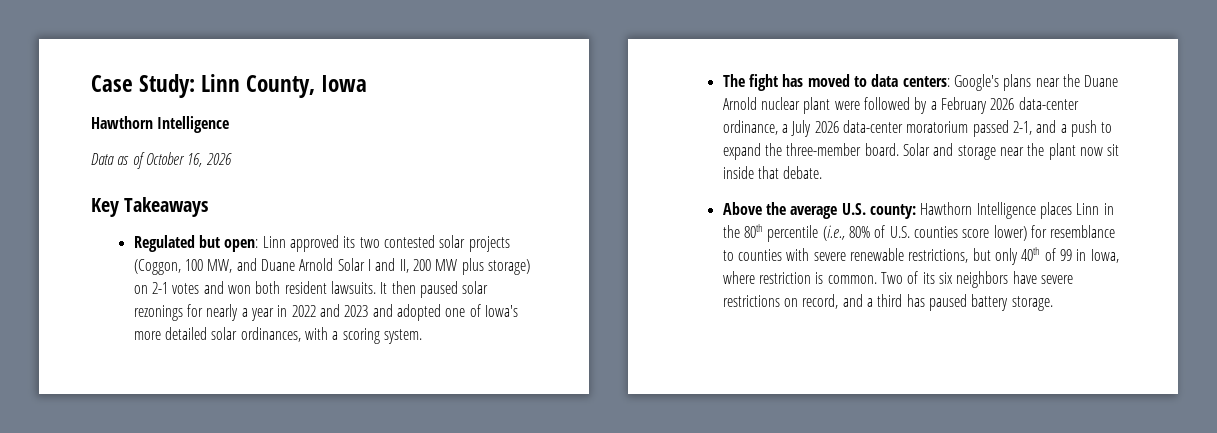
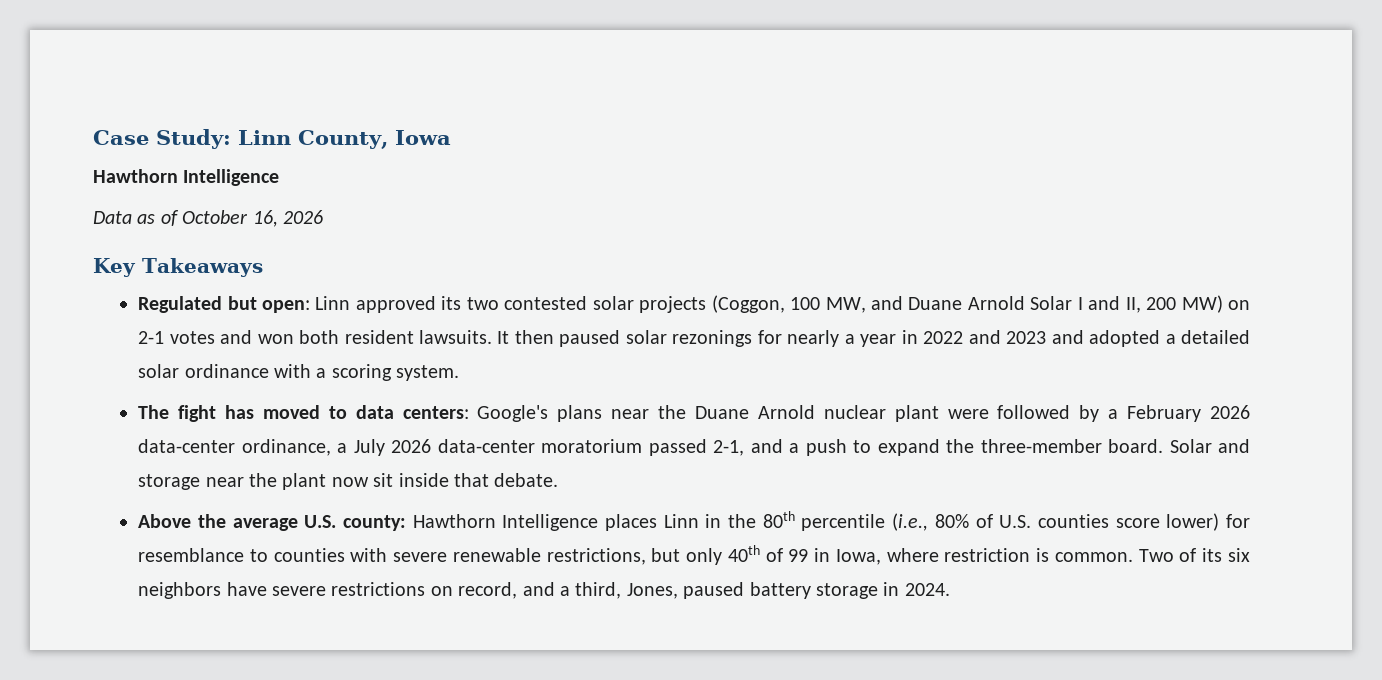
[435,258,530,275] MW plus storage) -> [1181,295,1223,313] MW)
[445,304,518,317] [133,331,161,340] one of Iowa's more -> [1165,334,1176,344] a
[240,327,301,342] ordinances, -> [184,364,269,378] ordinance
[877,294,1053,311] third has paused battery storage. -> [575,582,950,599] third, Jones, paused battery storage in 2024.

